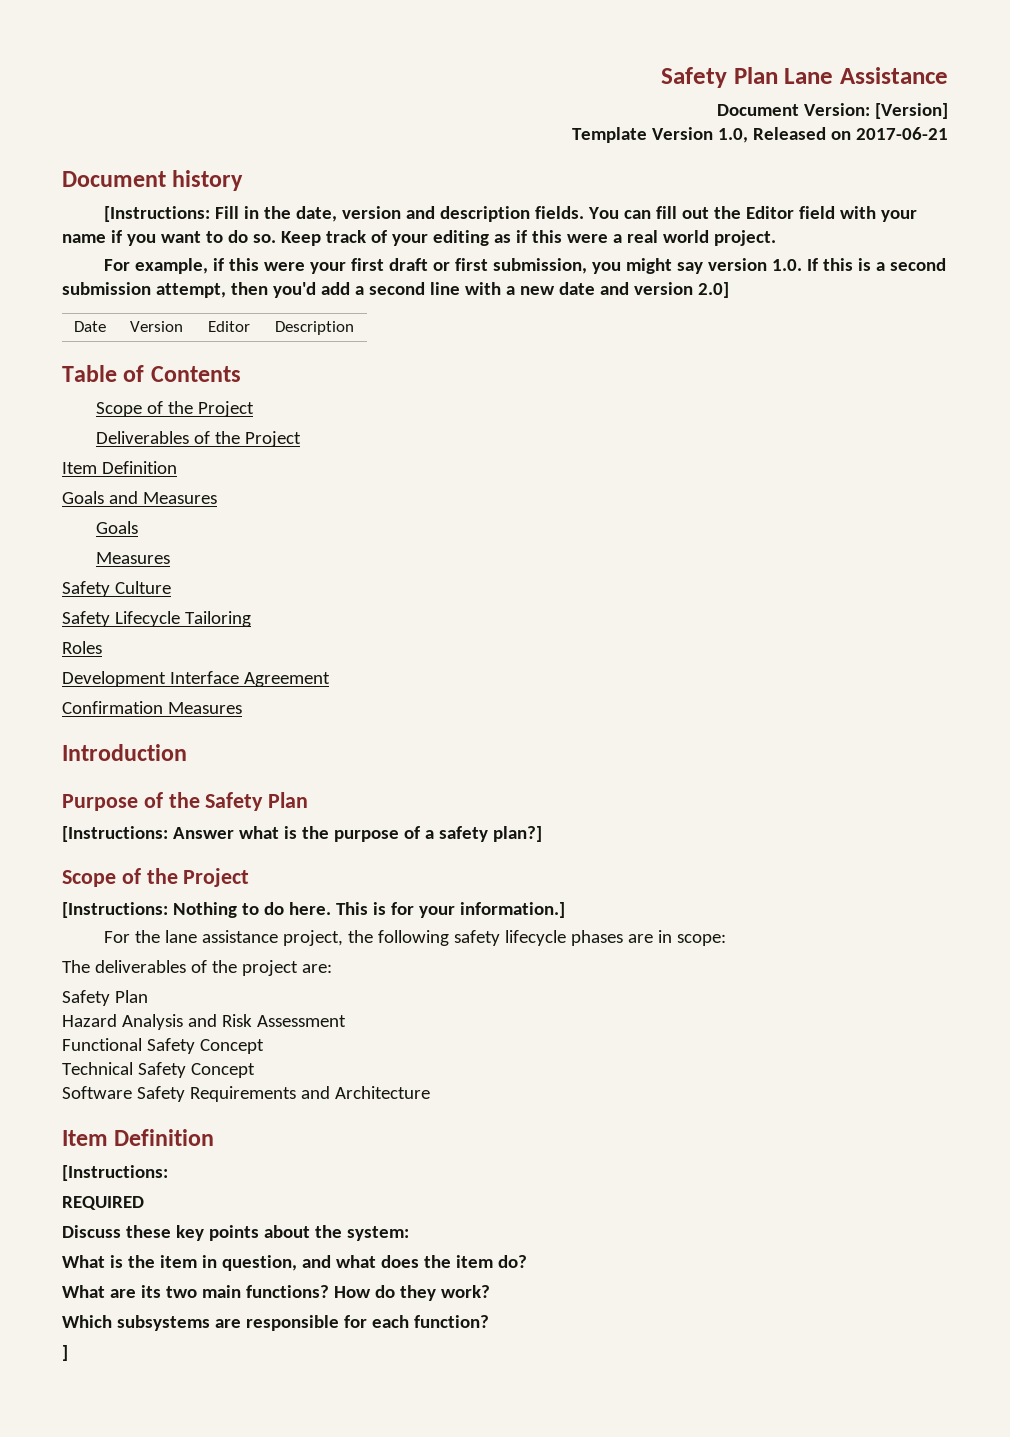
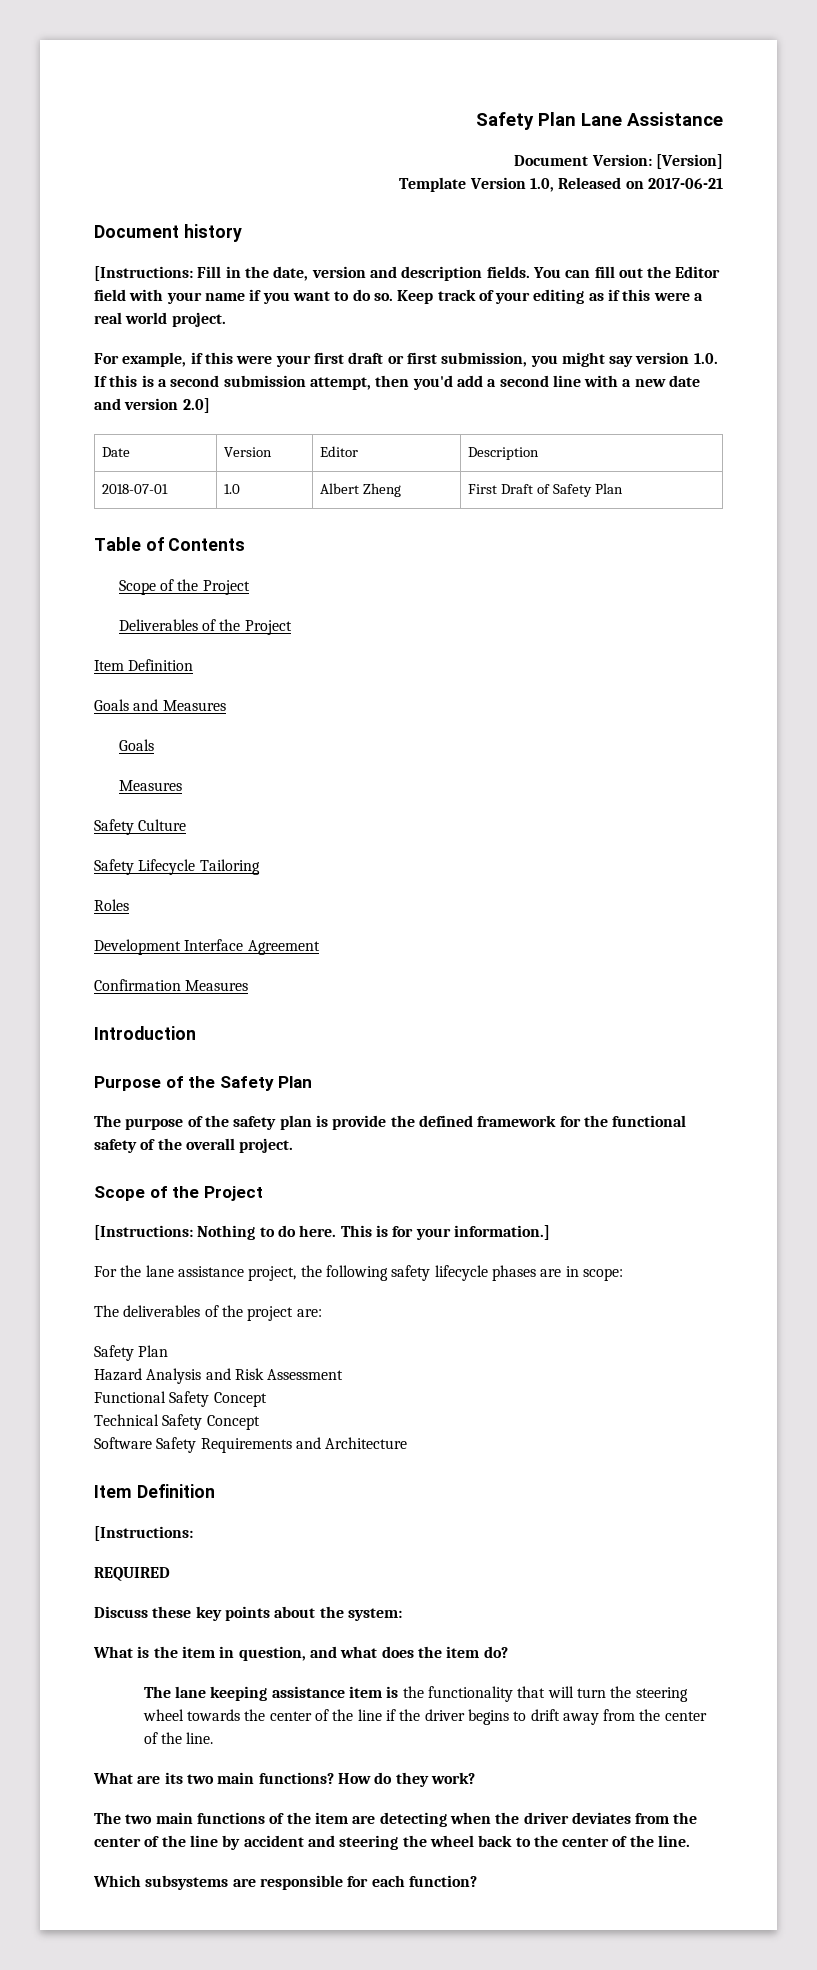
(354, 328) none -> [101,484,168,494] [223,484,240,494] [319,483,401,497] [467,483,623,497] // 2018-07-01 | 1.0 | Albert Zheng | First Draft of Safety Plan
[62,826,542,842] [Instructions: Answer what is the purpose of a safety plan?] -> [94,1115,687,1130] [94,1138,294,1153] The purpose of the safety plan is provide the defined framework for the functional safety of the overall project.
(527, 1261) none -> [143,1686,688,1702] [142,1709,707,1725] [143,1732,214,1744] // The lane keeping assistance item is the functionality that will turn the steering wheel towards the center of the line if the driver begins to drift away from the center of the line.
(490, 1291) none -> [94,1812,698,1827] [94,1835,691,1850] // The two main functions of the item are detecting when the driver deviates from the center of the line by accident and steering the wheel back to the center of the line.
[62,1345,68,1361] // ] -> (477, 1881) none

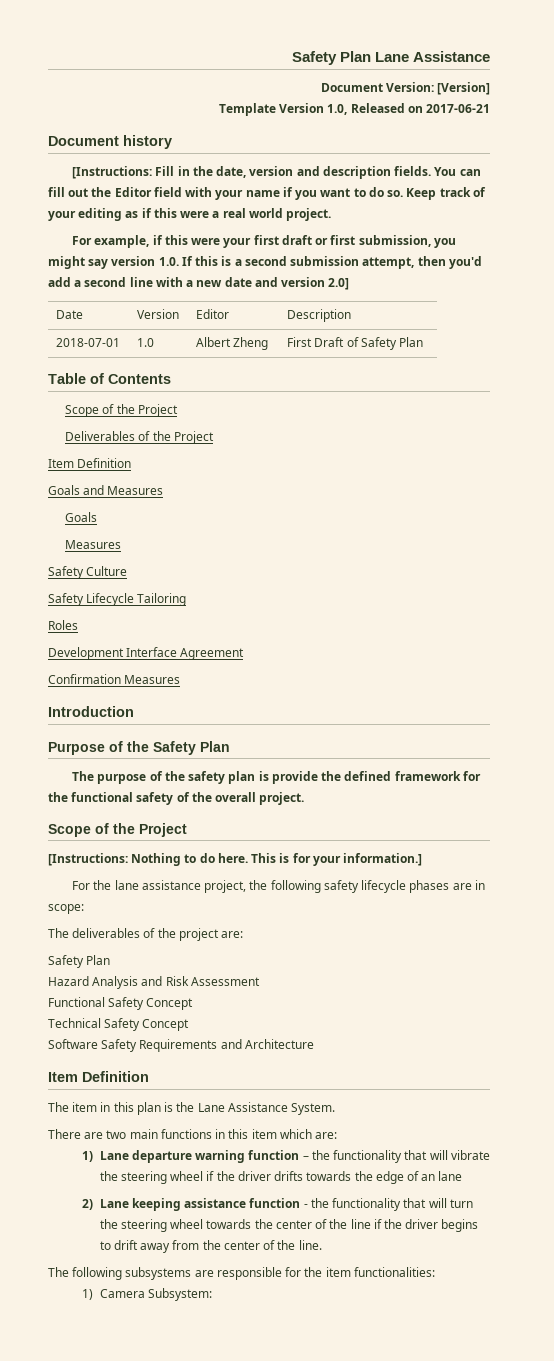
[94,1526,193,1541] [94,1567,170,1581] [94,1606,402,1621] [93,1646,508,1661] [143,1686,399,1701] [Instructions: // REQUIRED // Discuss these key points about the system: // What is the item in question, and what does the item do? // The lane keeping assistance item is -> [48,1102,336,1115] [48,1129,338,1139] [82,1150,490,1163] [99,1171,463,1184] [82,1198,308,1211] The item in this plan is the Lane Assistance System. // There are two main functions in this item which are: // 1) Lane departure warning function – the functionality that will vibrate the steering wheel if the driver drifts towards the edge of an lane // 2) Lane keeping assistance function -
[93,1772,475,1787] [94,1812,698,1827] [94,1835,691,1850] [93,1875,477,1890] What are its two main functions? How do they work? // The two main functions of the item are detecting when the driver deviates from the center of the line by accident and steering the wheel back to the center of the line. // Which subsystems are responsible for each function? -> [48,1267,435,1280] [82,1288,212,1301] The following subsystems are responsible for the item functionalities: // 1) Camera Subsystem:

